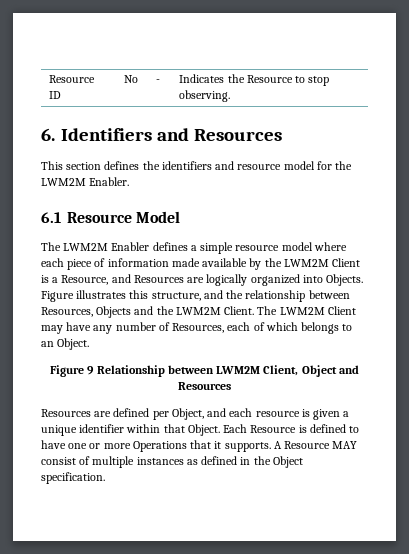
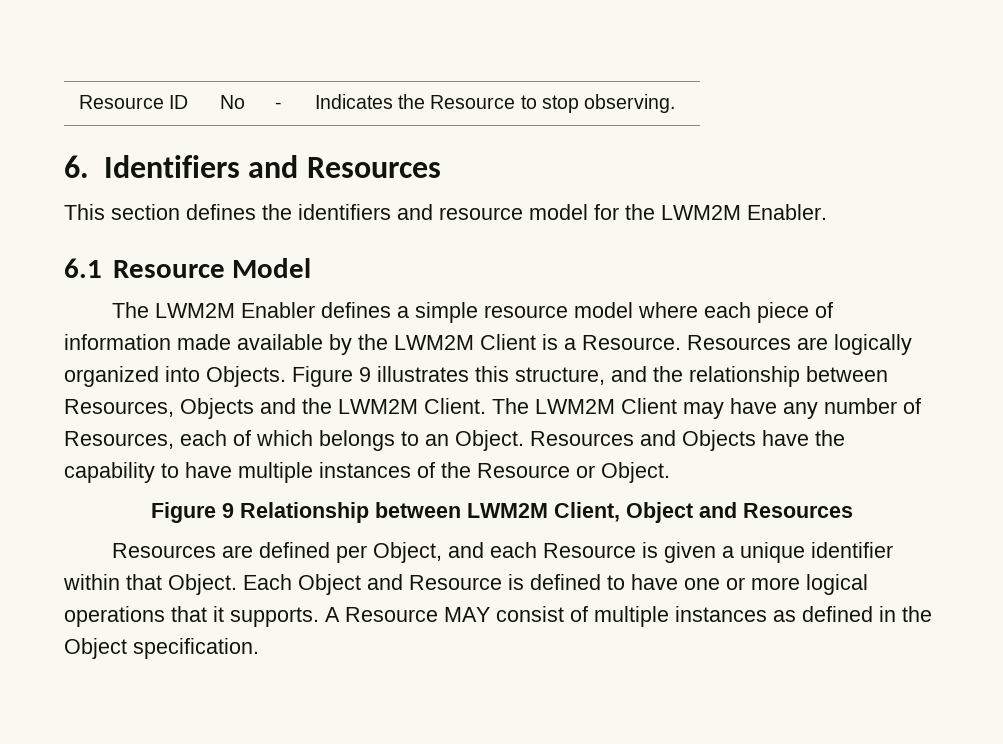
[61,274,131,285] Resource, and -> [582,335,681,350] Resource.
(74, 296) none -> [359,367,371,382] 9
(90, 344) none -> [530,430,845,451] [64,462,670,483] Resources and Objects have the capability to have multiple instances of the Resource or Object.
[255,411,300,417] resource -> [542,543,636,558] Resource
(248, 428) none -> [298,574,403,595] Object and
[132,441,187,452] Operations -> [806,574,868,595] [64,606,165,627] logical operations

